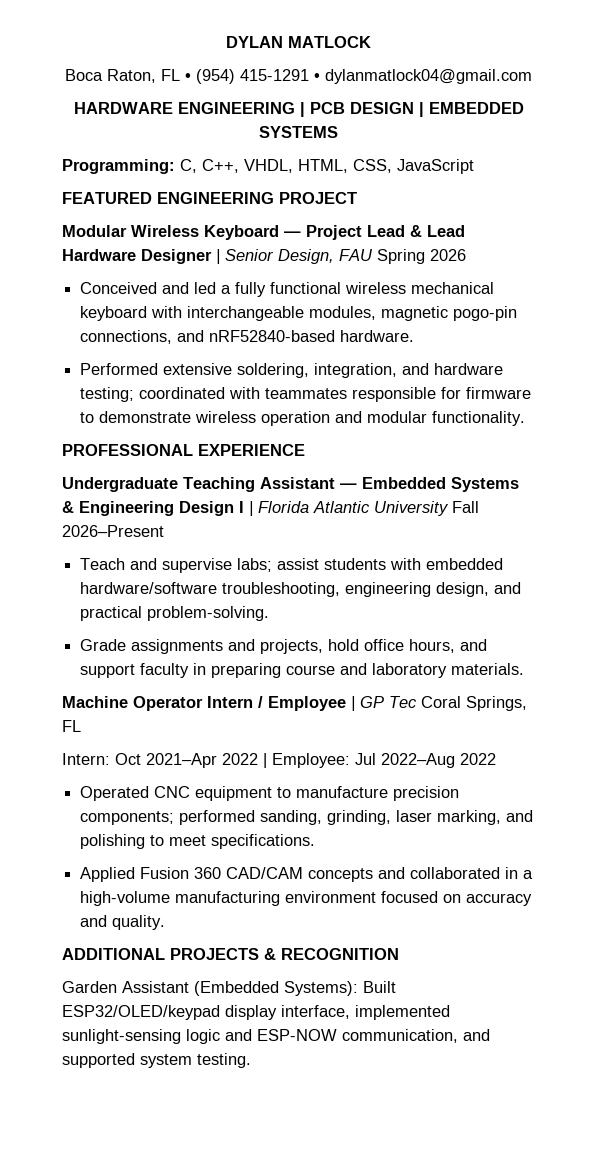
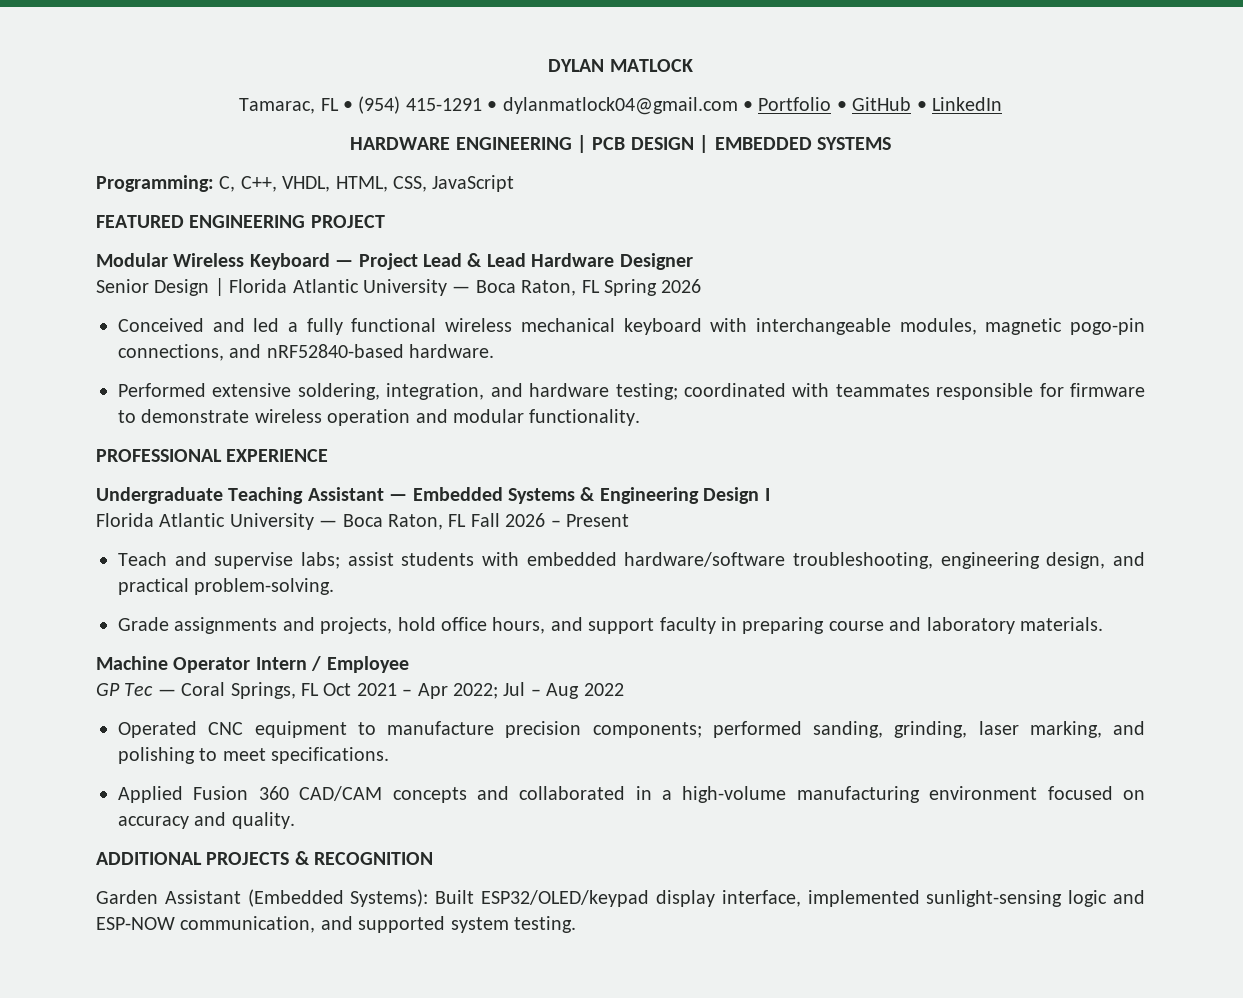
[65,69,156,83] Boca Raton, -> [239,98,316,114] Tamarac,
(532, 76) none -> [742,97,1002,111] • Portfolio • GitHub • LinkedIn
[216,249,372,264] | Senior Design, FAU -> [96,278,600,296] // Senior Design | Florida Atlantic University — Boca Raton, FL
[249,501,479,516] [62,525,164,537] | Florida Atlantic University Fall 2026–Present -> [96,513,629,530] // Florida Atlantic University — Boca Raton, FL Fall 2026 – Present
[351,696,355,711] | -> (409, 664) //
(417, 702) none -> [157,689,176,696] —
[62,753,455,768] // Intern: Oct 2021–Apr 2022 | Employee: Jul 2022–Aug -> [323,682,580,699] Oct 2021 – Apr 2022; Jul – Aug

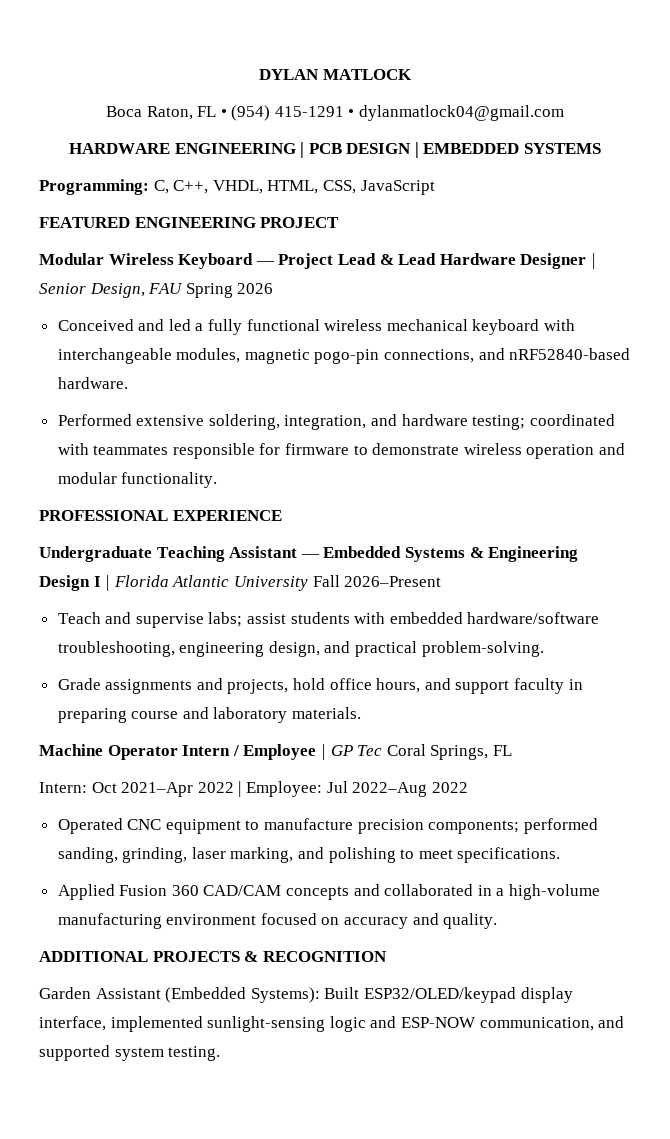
[239,98,316,114] Tamarac, -> [105,106,193,120] Boca Raton,
[742,97,1002,111] • Portfolio • GitHub • LinkedIn -> (565, 113) none
[96,278,600,296] // Senior Design | Florida Atlantic University — Boca Raton, FL -> [590,253,596,269] [39,283,184,298] | Senior Design, FAU
[96,513,629,530] // Florida Atlantic University — Boca Raton, FL Fall 2026 – Present -> [105,575,442,591] | Florida Atlantic University Fall 2026–Present
(409, 664) // -> [320,744,326,760] |
[157,689,176,696] — -> (383, 750) none
[323,682,580,699] Oct 2021 – Apr 2022; Jul – Aug -> [39,781,428,797] // Intern: Oct 2021–Apr 2022 | Employee: Jul 2022–Aug

